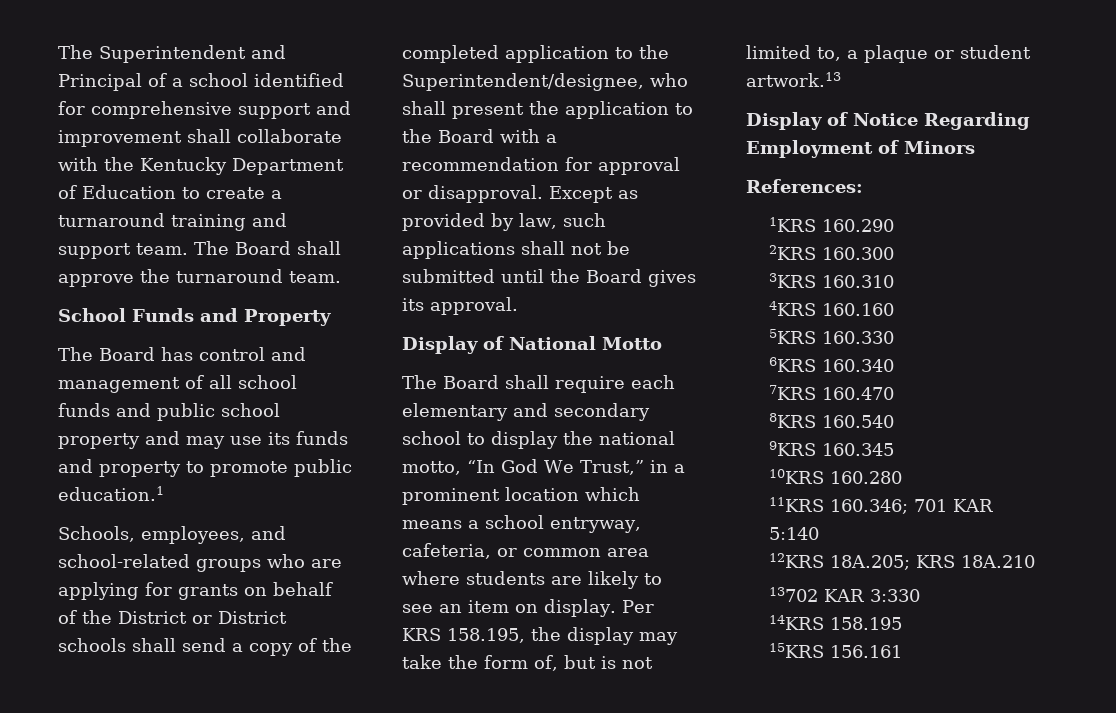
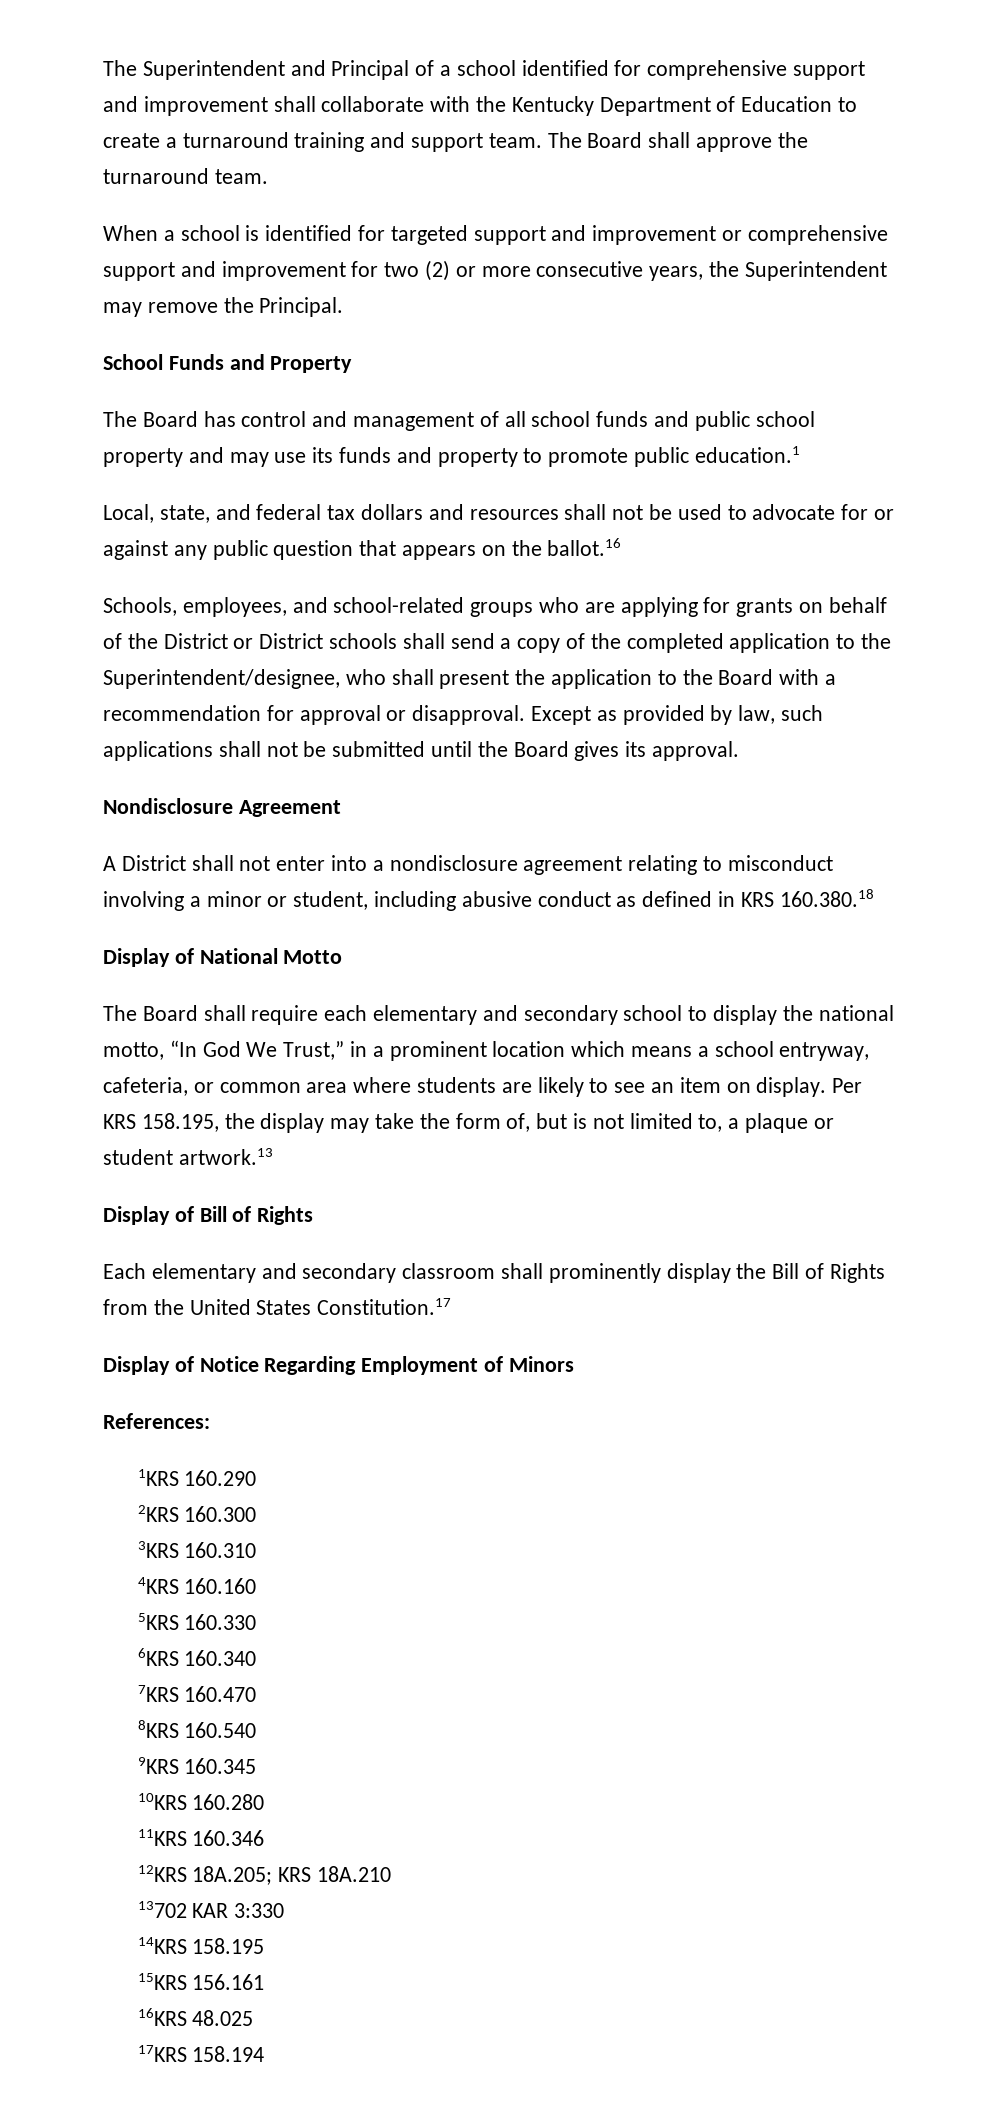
(341, 277) none -> [103,225,888,245] [103,260,887,281] [103,297,344,317] // When a school is identified for targeted support and improvement or comprehensive support and improvement for two (2) or more consecutive years, the Superintendent may remove the Principal.
(164, 493) none -> [103,504,895,523] [103,538,622,560] // Local, state, and federal tax dollars and resources shall not be used to advocate for or against any public question that appears on the ballot.16
(518, 306) none -> [103,798,341,817] [103,855,833,875] [103,889,874,911] // Nondisclosure Agreement // A District shall not enter into a nondisclosure agreement relating to misconduct involving a minor or student, including abusive conduct as defined in KRS 160.380.18
(841, 79) none -> [103,1206,314,1225] [103,1263,885,1283] [103,1298,452,1315] // Display of Bill of Rights // Each elementary and secondary classroom shall prominently display the Bill of Rights from the United States Constitution.17
[830,499,994,514] [769,527,820,540] 160.346; 701 KAR 5:140 -> [192,1830,265,1846] 160.346
(903, 651) none -> [137,2008,254,2026] [137,2045,265,2062] // 16KRS 48.025 // 17KRS 158.194

